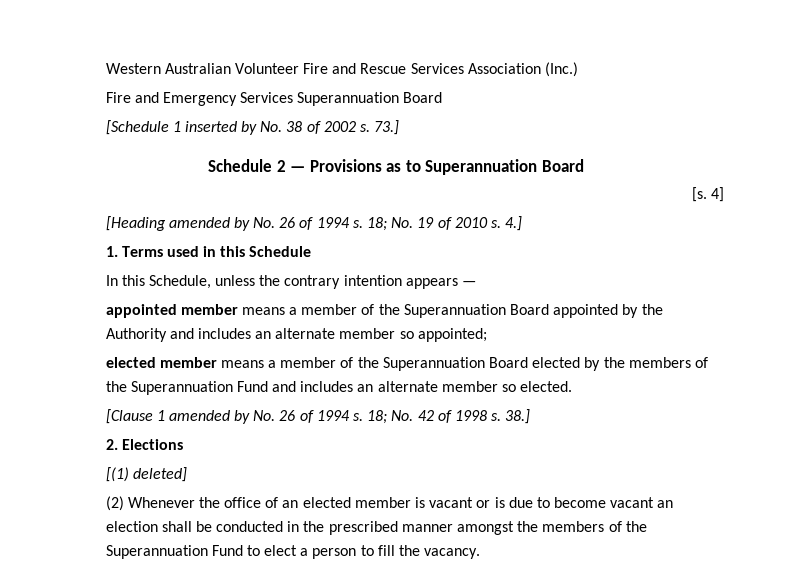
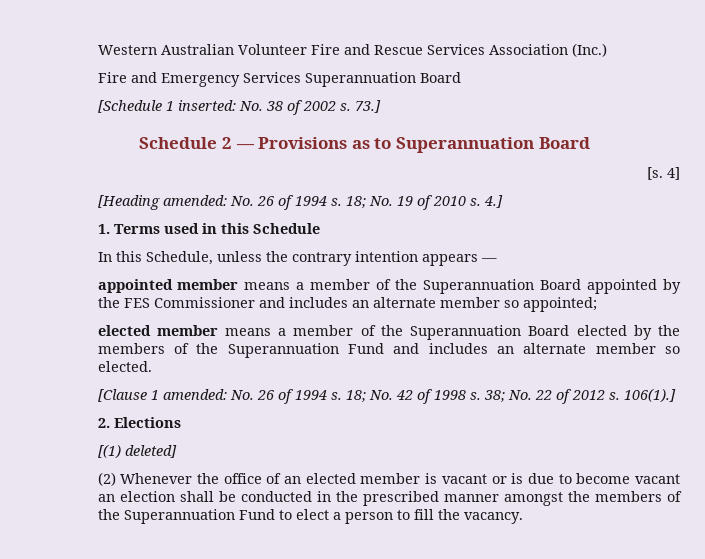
[184,121,258,135] inserted by -> [177,100,236,111] inserted:
[168,217,250,231] amended by -> [162,195,227,206] amended:
[105,328,167,342] Authority -> [123,297,255,308] FES Commissioner
[168,410,251,424] amended by -> [162,389,227,400] amended:
[505,409,531,424] 38.] -> [483,388,676,404] 38; No. 22 of 2012 s. 106(1).]

